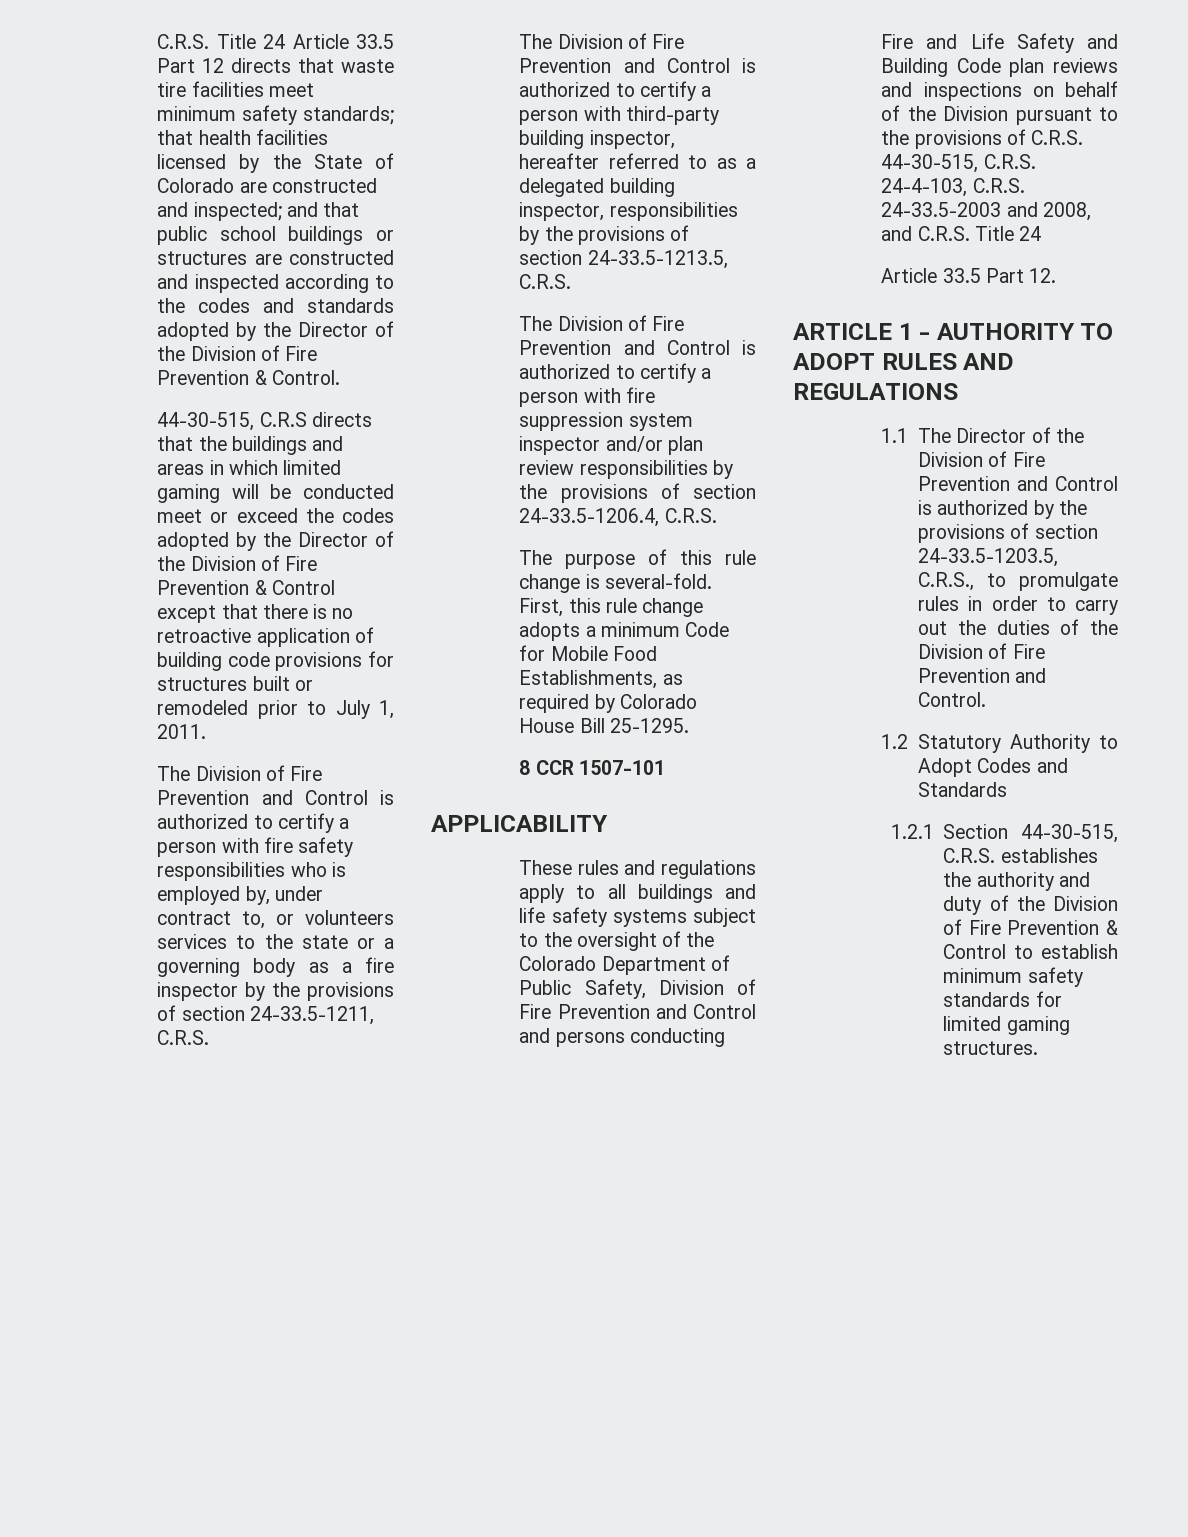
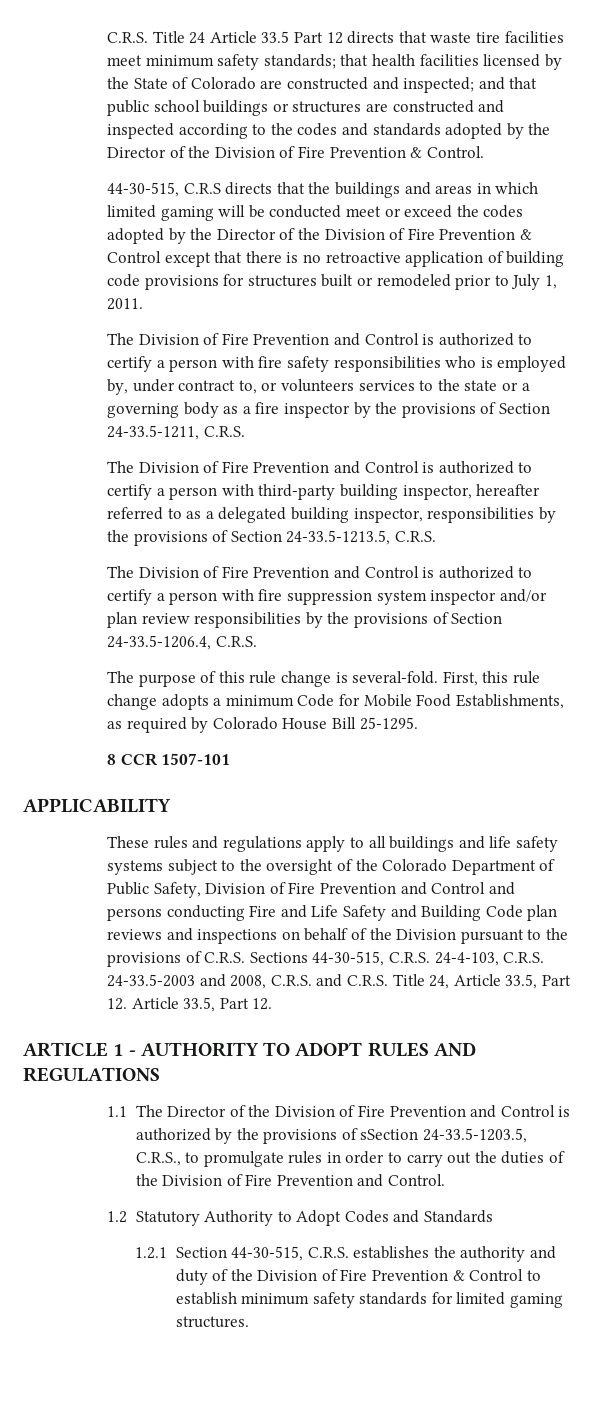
[181,1006,245,1021] section -> [498,403,550,414] Section
[519,250,583,265] section -> [230,531,282,542] Section
[693,484,756,499] section -> [451,613,503,624] Section
(1084, 137) none -> [249,952,308,963] Sections
(1091, 211) none -> [270,975,312,986] C.R.S.
[1019,226,1042,241] [881,268,981,283] 24 // Article 33.5 -> [429,974,571,989] [107,997,216,1012] 24, Article 33.5, Part 12. Article 33.5,
[1034,524,1098,539] section -> [360,1129,419,1140] sSection

